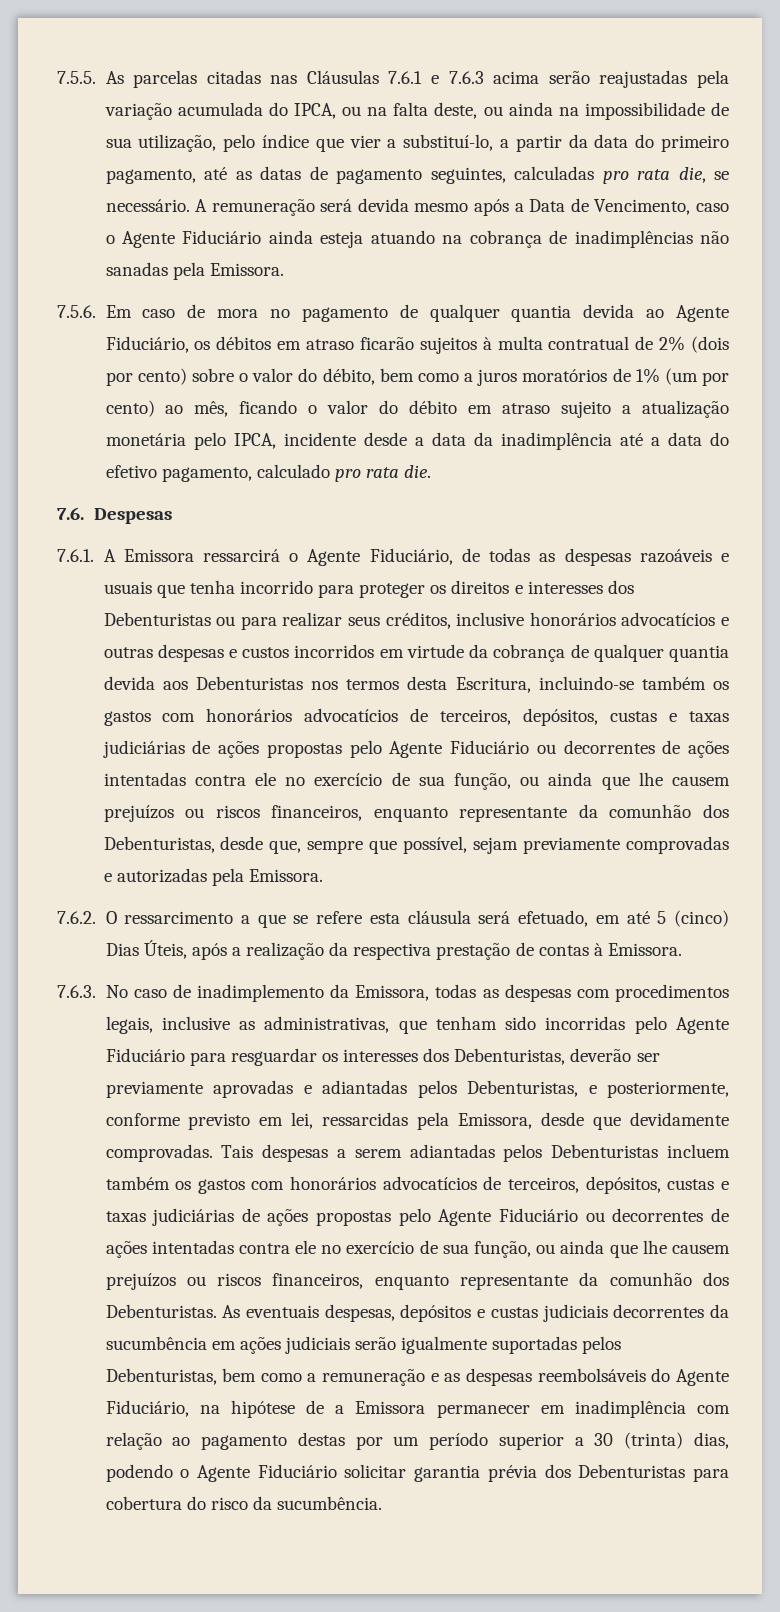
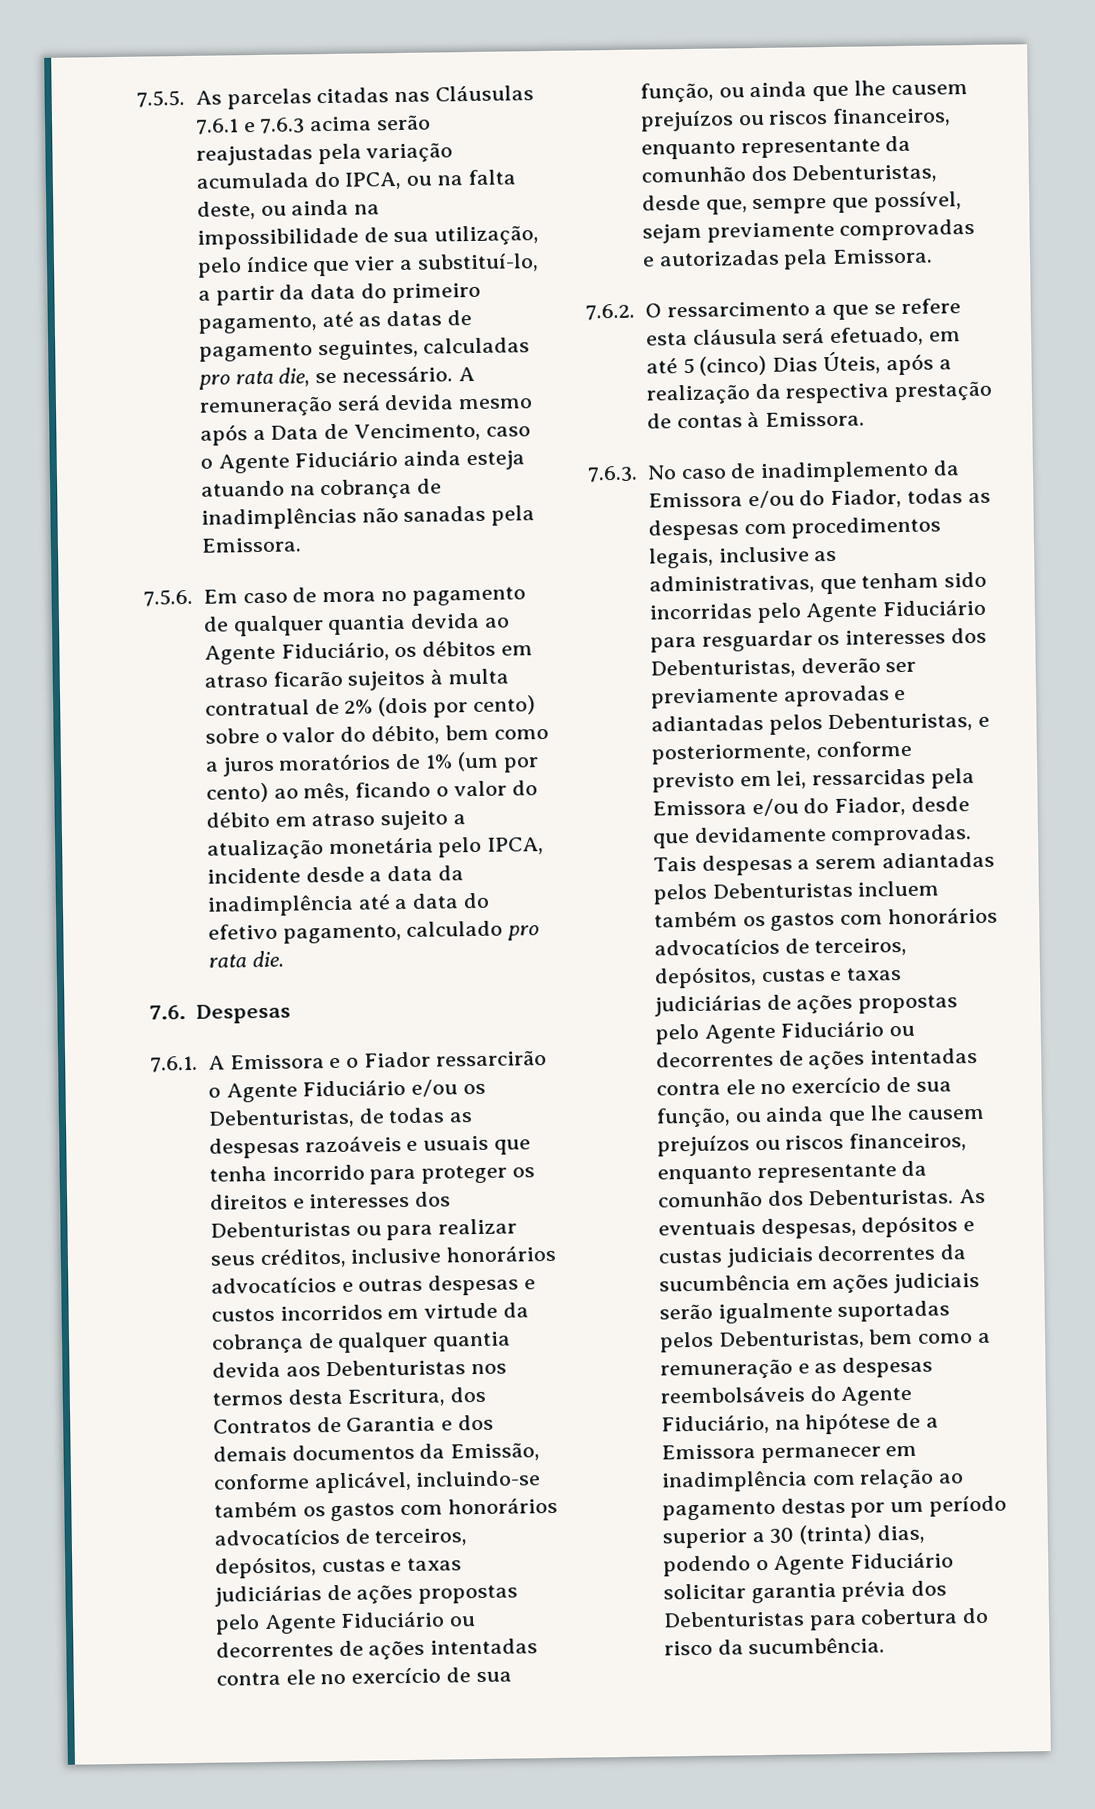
[202,548,453,566] ressarcirá o Agente Fiduciário, -> [329,1050,547,1069] [207,1079,486,1103] [207,1108,355,1129] e o Fiador ressarcirão o Agente Fiduciário e/ou os Debenturistas,
(531, 685) none -> [450,1386,487,1403] [212,1414,494,1434] [212,1442,541,1462] [212,1471,412,1494] dos Contratos de Garantia e dos demais documentos da Emissão, conforme aplicável,
[355,985,430,1001] Emissora, -> [647,489,903,509] Emissora e/ou do Fiador,
[458,1113,533,1129] Emissora, -> [651,796,907,817] Emissora e/ou do Fiador,

